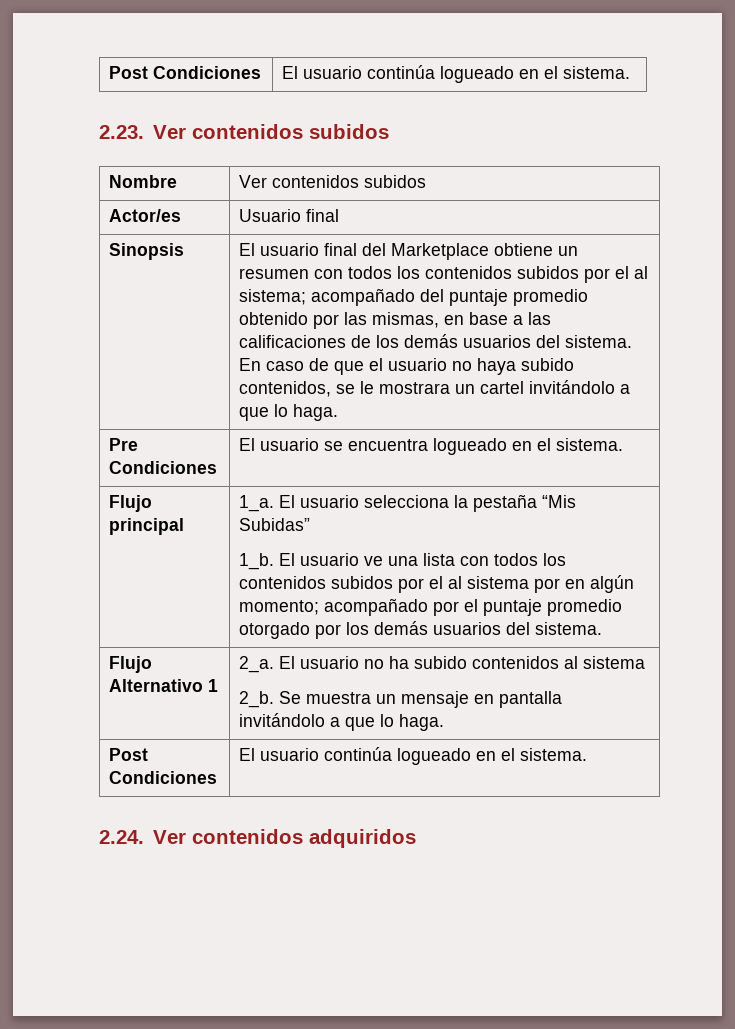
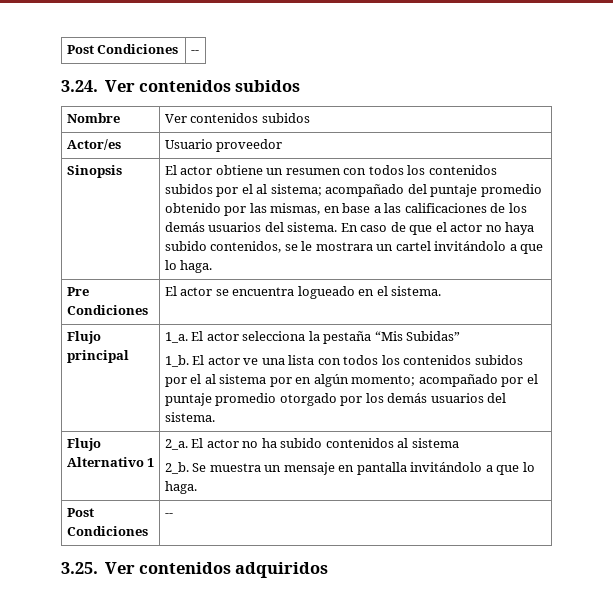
[108,66,261,79] [281,65,630,83] [99,125,144,139] Post Condiciones | El usuario continúa logueado en el sistema. // 2.23. -> [66,44,179,54] [190,50,199,54] [61,80,98,92] Post Condiciones | -- // 3.24.
[305,209,339,222] final -> [216,139,283,152] proveedor
[259,243,489,260] usuario final del Marketplace -> [180,166,213,175] actor
[387,358,447,371] usuario -> [450,223,483,232] actor
[259,438,319,451] usuario -> [180,287,213,296] actor
[299,495,359,508] usuario -> [206,332,239,341] actor
[299,553,359,566] usuario -> [207,356,240,365] actor
[299,656,359,669] usuario -> [206,439,239,448] actor
[238,747,587,765] [99,830,144,844] El usuario continúa logueado en el sistema. // 2.24. -> [164,513,173,517] [61,562,98,574] -- // 3.25.

